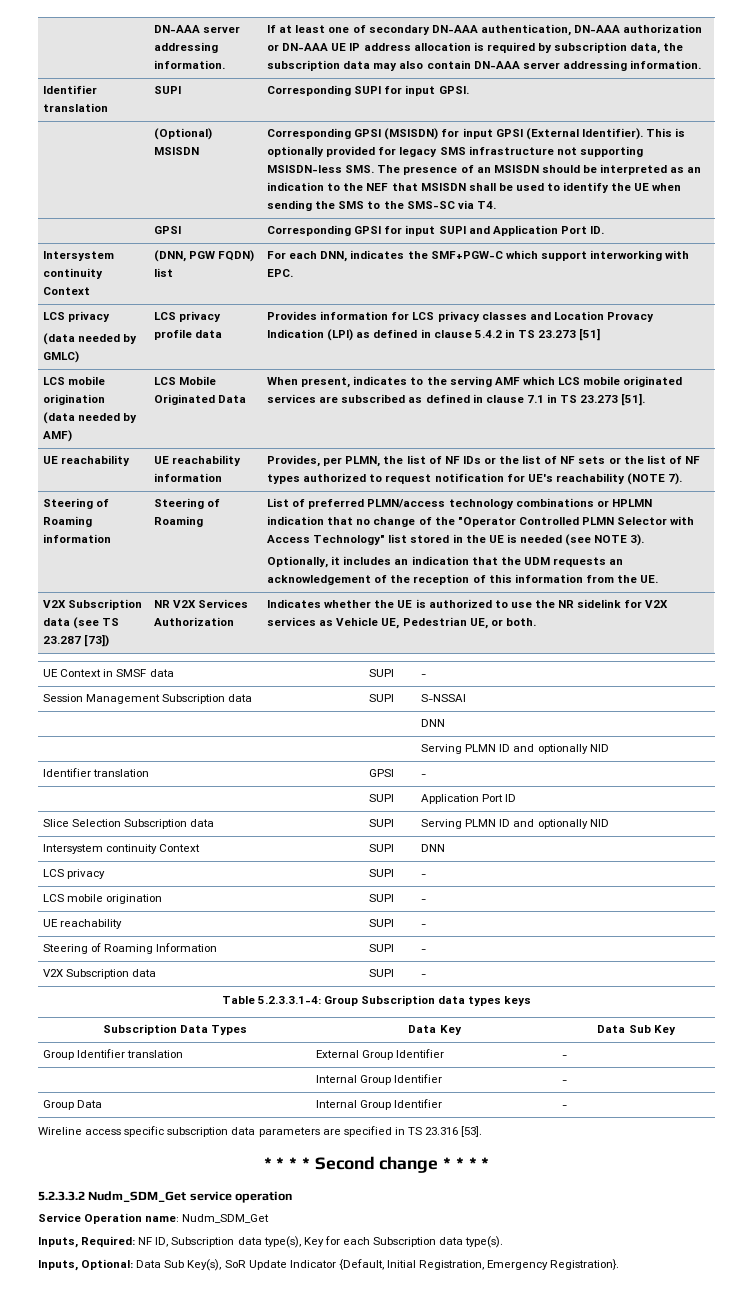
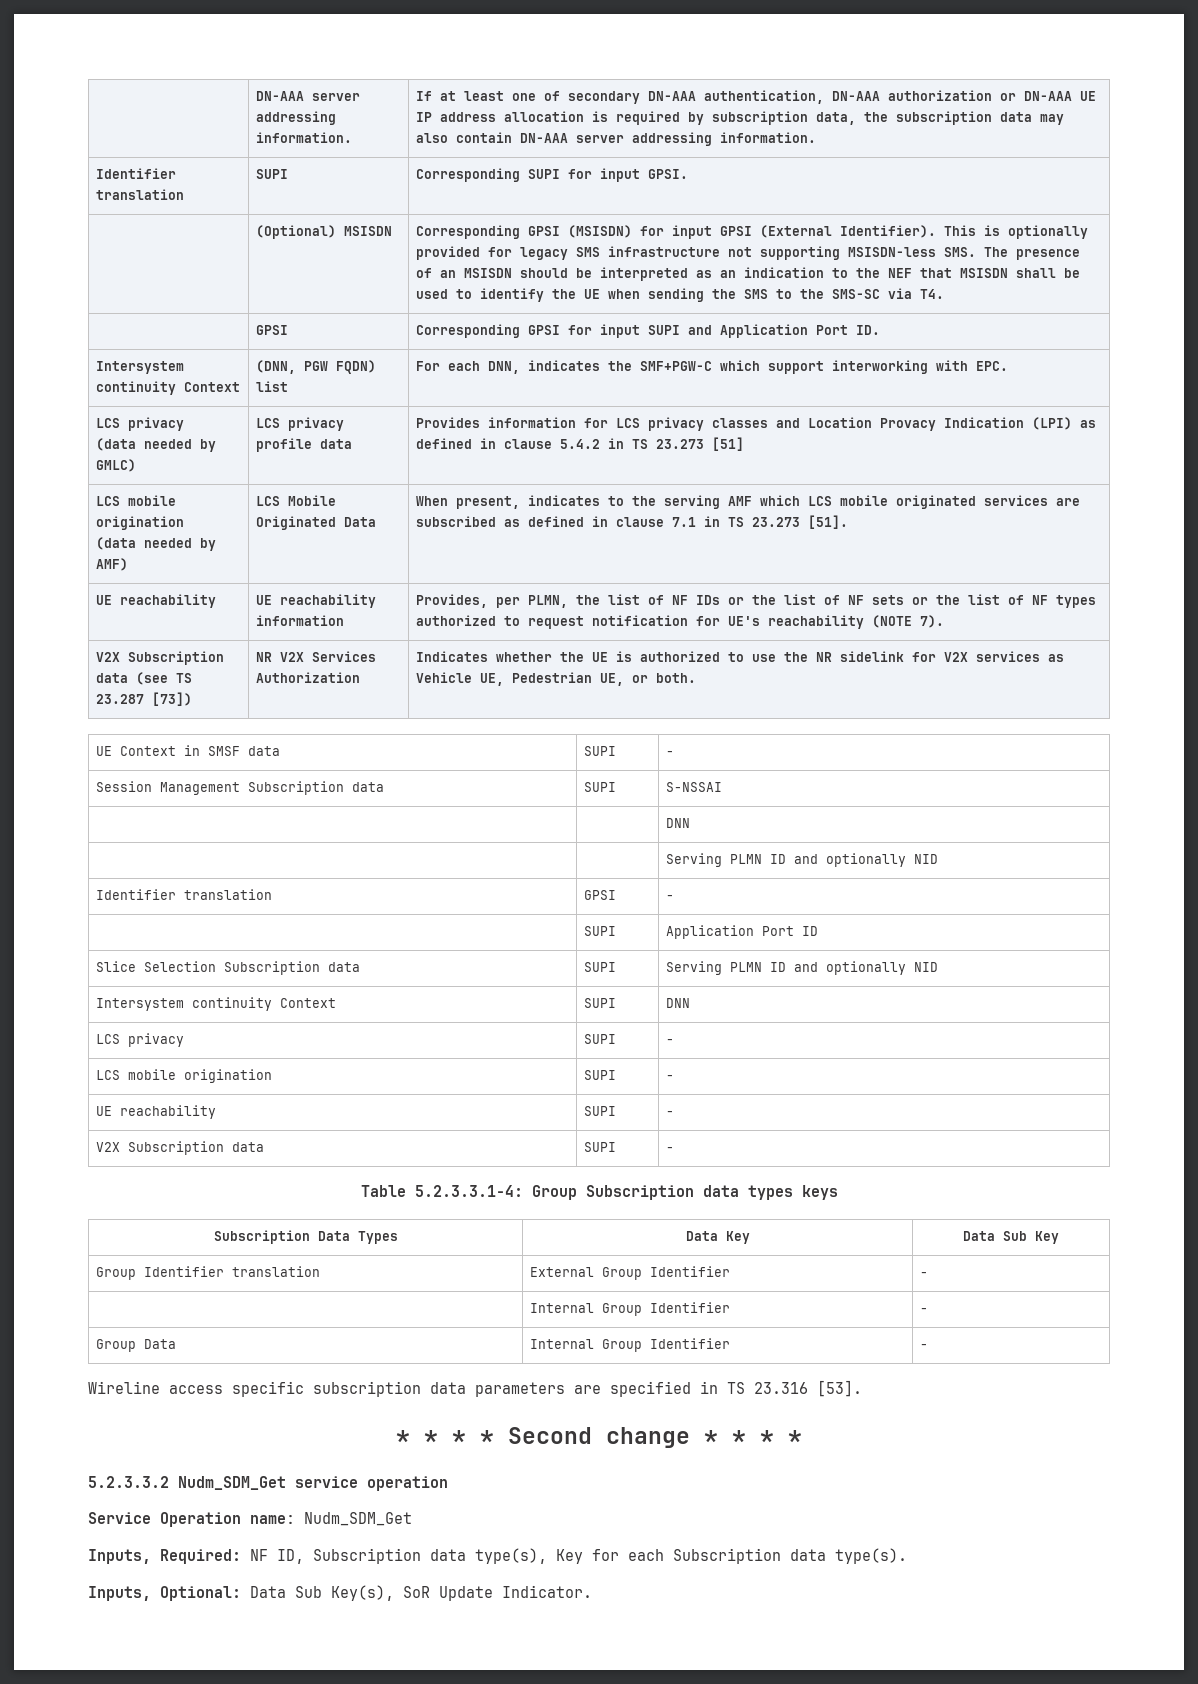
[43,498,110,509] [43,516,93,527] [43,534,112,543] [154,498,221,509] [154,516,204,527] [267,498,652,509] [267,516,695,527] [267,534,645,546] [267,556,624,568] [267,574,659,585] // Steering of Roaming information | Steering of Roaming | List of preferred PLMN/access technology combinations or HPLMN indication that no change of the "Operator Controlled PLMN Selector with Access Technology" list stored in the UE is needed (see NOTE 3). // Optionally, it includes an indication that the UDM requests an acknowledgement of the reception of this information from the UE. -> (944, 621) none
[43,943,218,954] [369,944,395,952] [421,949,427,952] // Steering of Roaming Information | SUPI | - -> (674, 1113) none
[289,1259,620,1270] Indicator {Default, Initial Registration, Emergency Registration}. -> [502,1585,592,1598] Indicator.

